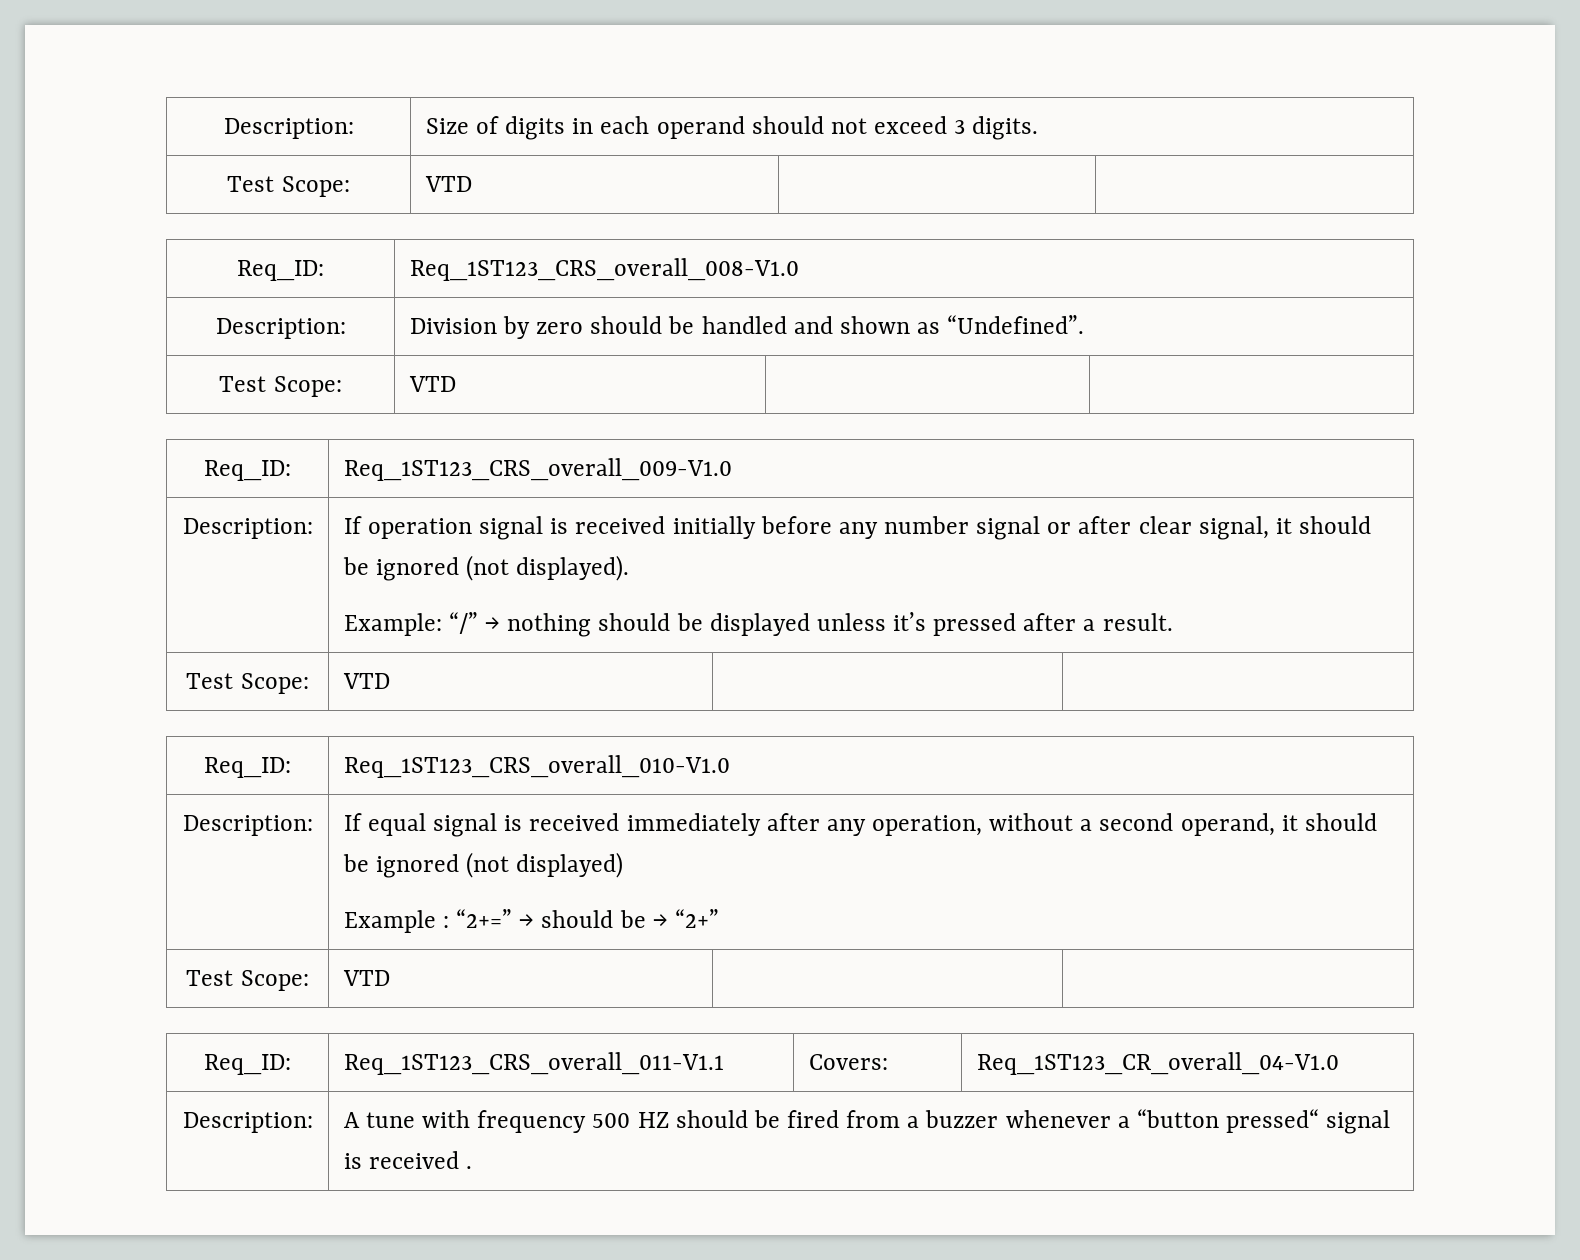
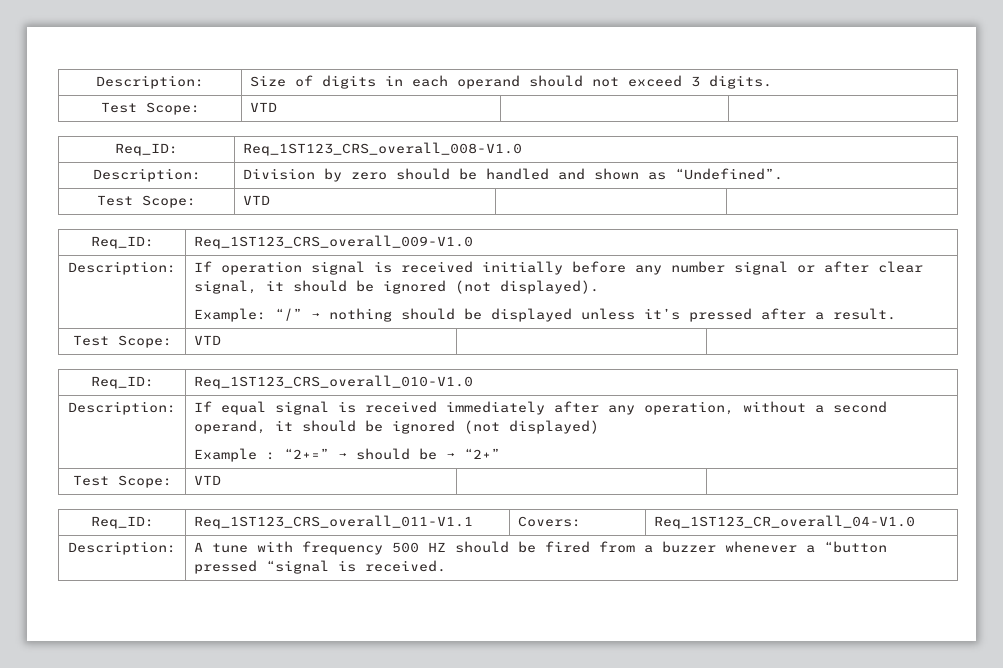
[1226,1109,1391,1134] [343,1151,473,1169] pressed“ signal is received . -> [194,560,447,574] pressed “signal is received.

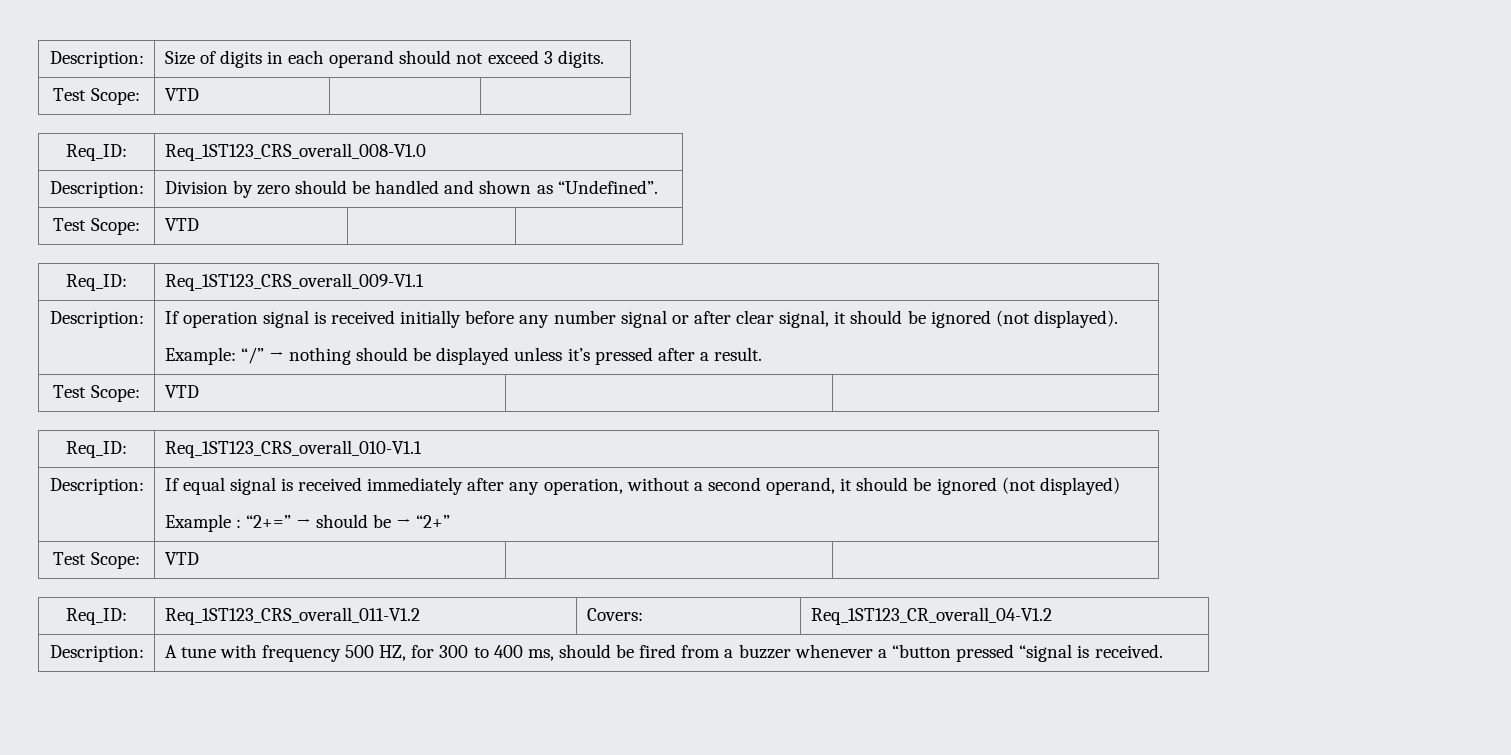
[194,235,474,249] Req_1ST123_CRS_overall_009-V1.0 -> [164,273,424,291] Req_1ST123_CRS_overall_009-V1.1
[194,375,474,389] Req_1ST123_CRS_overall_010-V1.0 -> [164,440,422,458] Req_1ST123_CRS_overall_010-V1.1
[194,515,474,529] Req_1ST123_CRS_overall_011-V1.1 -> [164,607,420,625] Req_1ST123_CRS_overall_011-V1.2
[654,515,916,529] Req_1ST123_CR_overall_04-V1.0 -> [810,607,1052,625] Req_1ST123_CR_overall_04-V1.2
[428,542,447,552] HZ -> [379,645,554,661] HZ, for 300 to 400 ms,

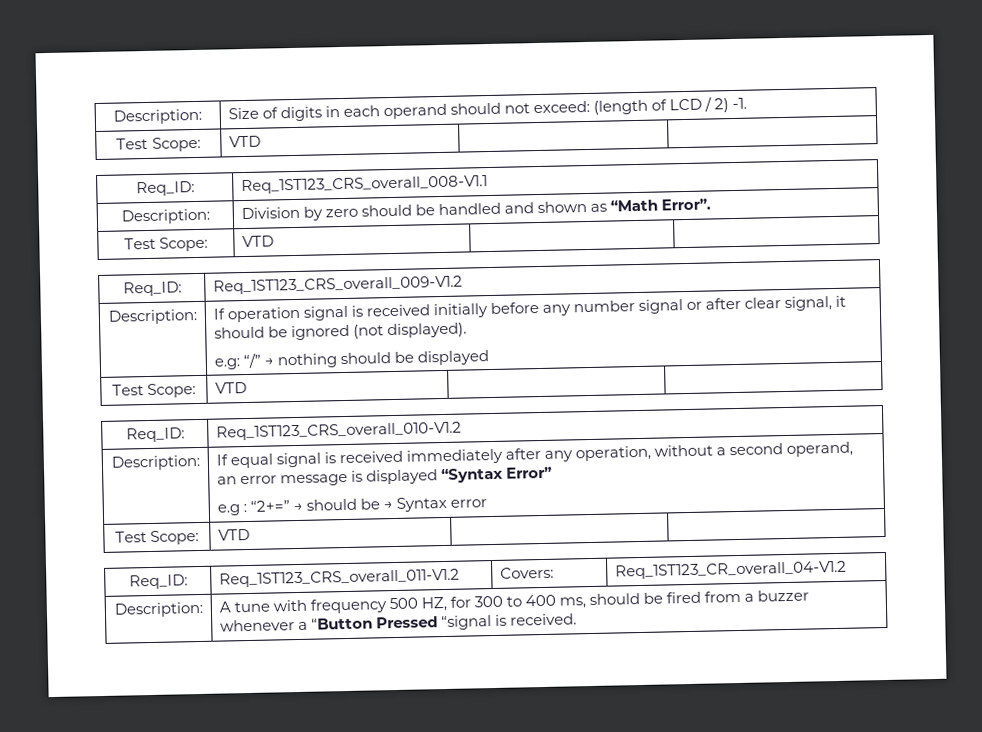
[487,50,604,68] [53,88,140,105] [164,88,199,101] [66,144,127,161] [164,143,426,161] exceed 3 digits. // Test Scope: | VTD | | // Req_ID: | Req_1ST123_CRS_overall_008-V1.0 -> [533,96,748,115] [116,136,201,152] [228,135,261,148] [135,181,195,197] [240,175,488,195] exceed: (length of LCD / 2) -1. // Test Scope: | VTD | | // Req_ID: | Req_1ST123_CRS_overall_008-V1.1
[557,180,658,194] [53,218,140,235] [164,218,199,231] [66,274,127,291] [164,273,424,291] “Undefined”. // Test Scope: | VTD | | // Req_ID: | Req_1ST123_CRS_overall_009-V1.1 -> [610,198,712,212] [123,236,209,252] [241,235,274,248] [122,281,182,297] [212,275,463,295] “Math Error”. // Test Scope: | VTD | | // Req_ID: | Req_1ST123_CRS_overall_009-V1.2
[164,347,236,365] Example: -> [213,358,241,370] e.g:
[514,347,763,365] [53,385,140,402] [164,385,199,398] [66,441,127,458] [164,440,422,458] unless it’s pressed after a result. // Test Scope: | VTD | | // Req_ID: | Req_1ST123_CRS_overall_010-V1.1 -> [111,383,197,399] [214,382,247,394] [125,427,185,443] [215,421,462,441] // Test Scope: | VTD | | // Req_ID: | Req_1ST123_CRS_overall_010-V1.2
[840,477,1120,495] [164,514,231,532] it should be ignored (not displayed) // Example -> [216,466,552,487] [216,504,240,516] an error message is displayed “Syntax Error” // e.g
[416,515,451,528] “2+” -> [396,496,488,512] Syntax error
[891,644,1015,662] “button pressed -> [310,616,438,630] “Button Pressed

